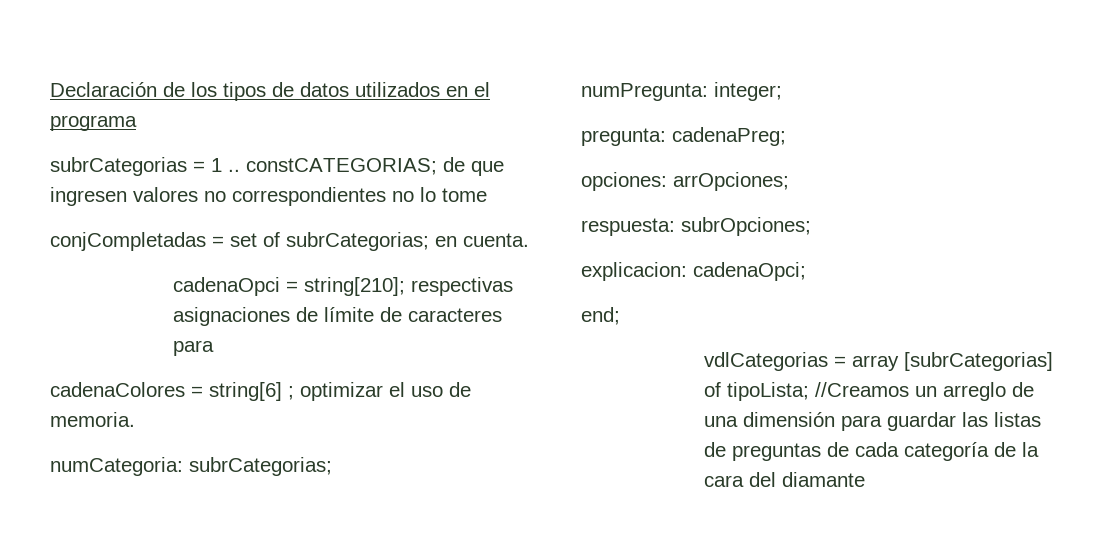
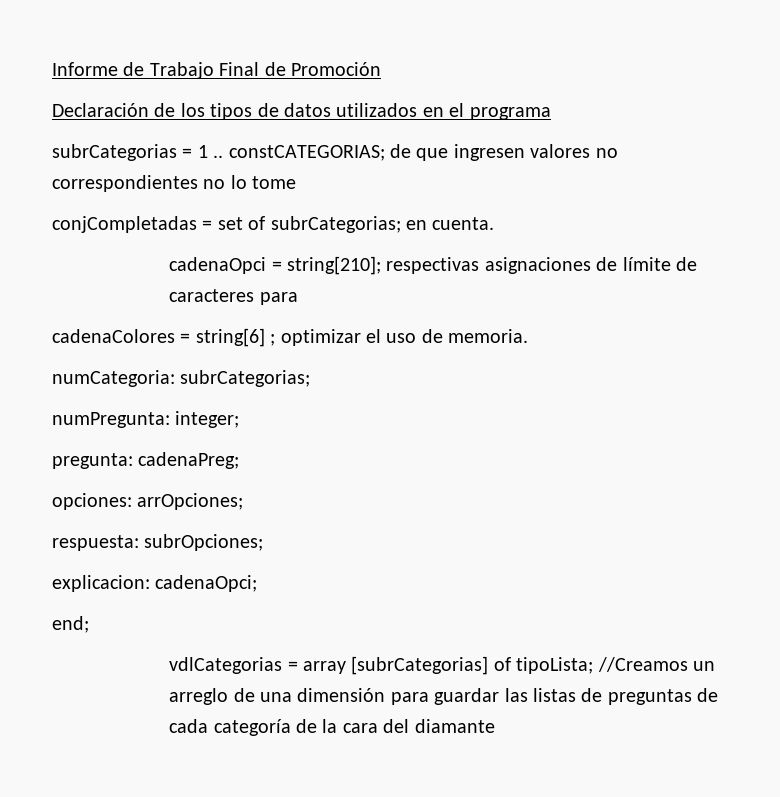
(50, 89) none -> [52,62,381,79] Informe de Trabajo Final de Promoción //

